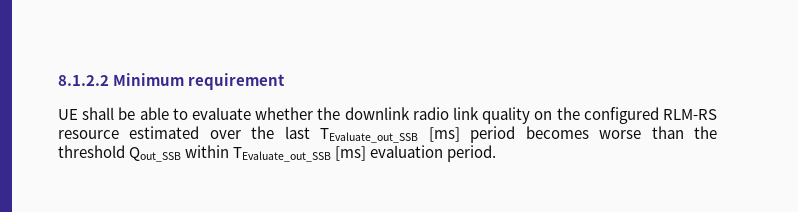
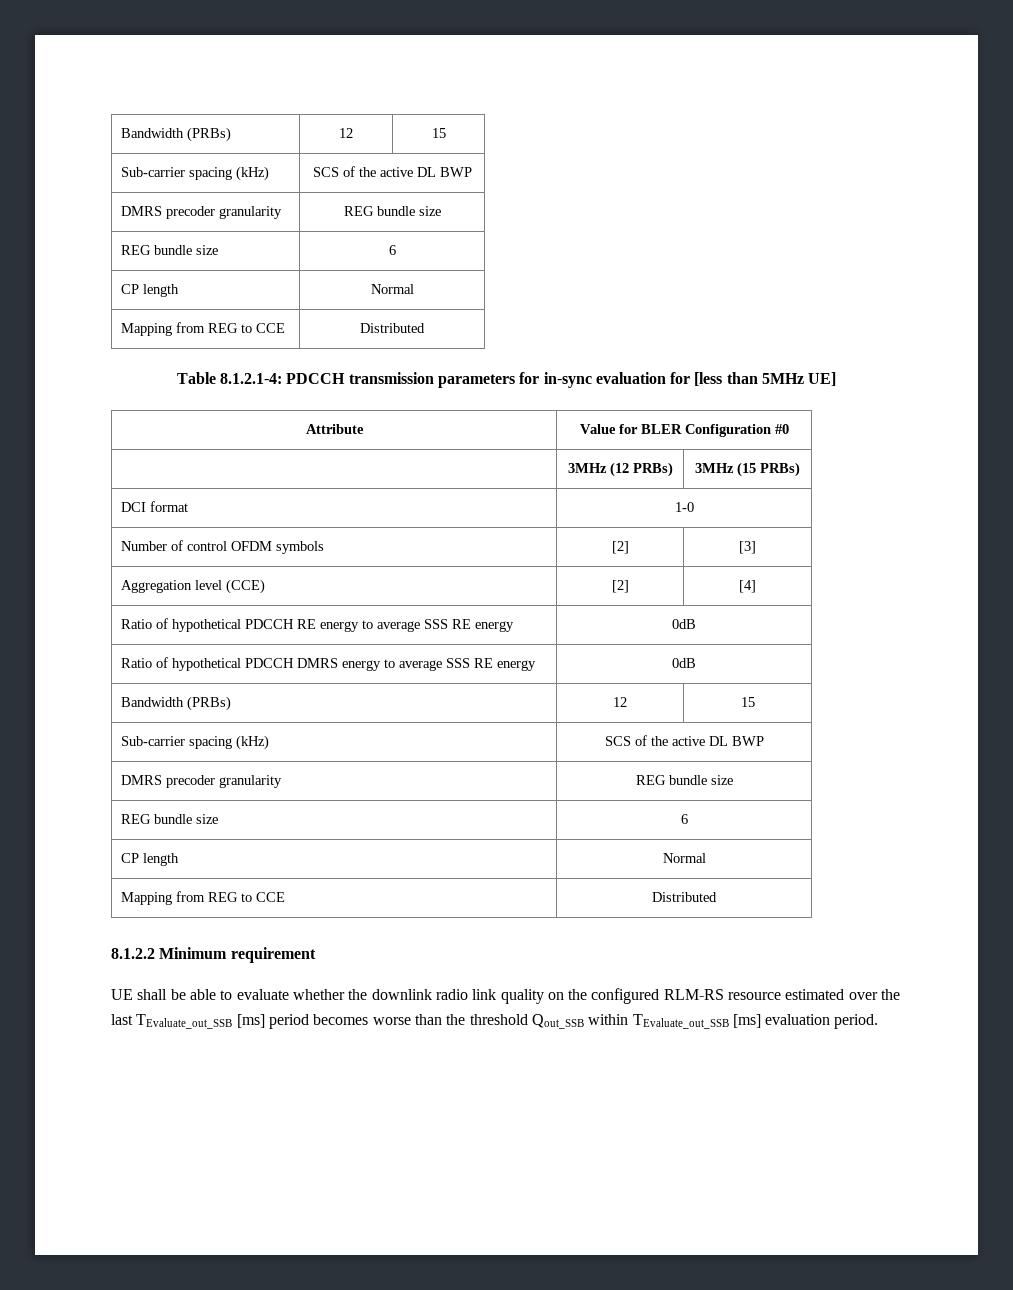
(58, 80) none -> [120,127,231,142] [339,128,353,138] [431,128,446,138] [120,166,269,181] [312,166,472,177] [120,206,282,219] [343,206,441,216] [120,245,218,255] [388,245,396,255] [120,284,179,297] [370,284,414,294] [120,322,285,336] [360,323,425,333] [176,372,837,388] [305,424,364,434] [579,424,789,437] [567,462,673,477] [695,462,800,477] [120,501,188,512] [674,502,694,512] [120,540,324,554] [611,541,629,554] [739,541,756,554] [120,579,265,594] [611,580,629,593] [739,580,756,593] [120,618,514,632] [672,619,696,629] [120,657,536,671] [672,658,696,668] [120,696,231,711] [613,697,627,707] [740,697,755,707] [120,735,269,750] [604,735,764,746] [120,775,282,788] [635,775,733,785] [120,814,218,824] [680,814,688,824] [120,853,179,866] [662,853,706,863] [120,891,285,905] [652,892,717,902] Bandwidth (PRBs) | 12 | 15 // Sub-carrier spacing (kHz) | SCS of the active DL BWP // DMRS precoder granularity | REG bundle size // REG bundle size | 6 // CP length | Normal // Mapping from REG to CCE | Distributed // Table 8.1.2.1-4: PDCCH transmission parameters for in-sync evaluation for [less than 5MHz UE] // Attribute | Value for BLER Configuration #0 // | 3MHz (12 PRBs) | 3MHz (15 PRBs) // DCI format | 1-0 // Number of control OFDM symbols | [2] | [3] // Aggregation level (CCE) | [2] | [4] // Ratio of hypothetical PDCCH RE energy to average SSS RE energy | 0dB // Ratio of hypothetical PDCCH DMRS energy to average SSS RE energy | 0dB // Bandwidth (PRBs) | 12 | 15 // Sub-carrier spacing (kHz) | SCS of the active DL BWP // DMRS precoder granularity | REG bundle size // REG bundle size | 6 // CP length | Normal // Mapping from REG to CCE | Distributed //

